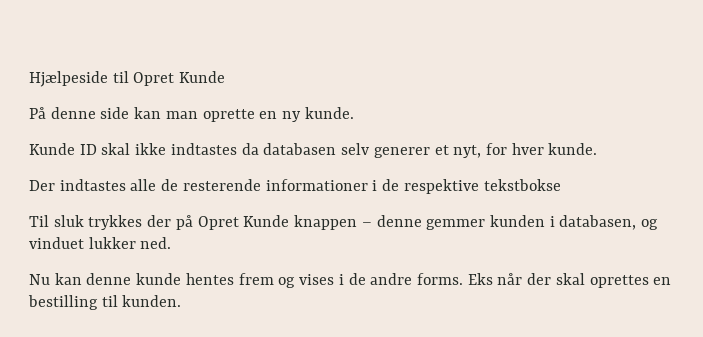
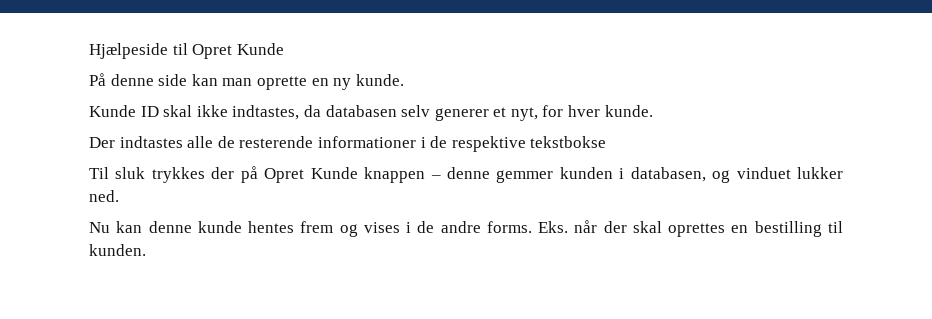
[170,143,237,155] indtastes -> [232,105,300,120] indtastes,
[467,273,493,285] Eks -> [538,221,569,233] Eks.

